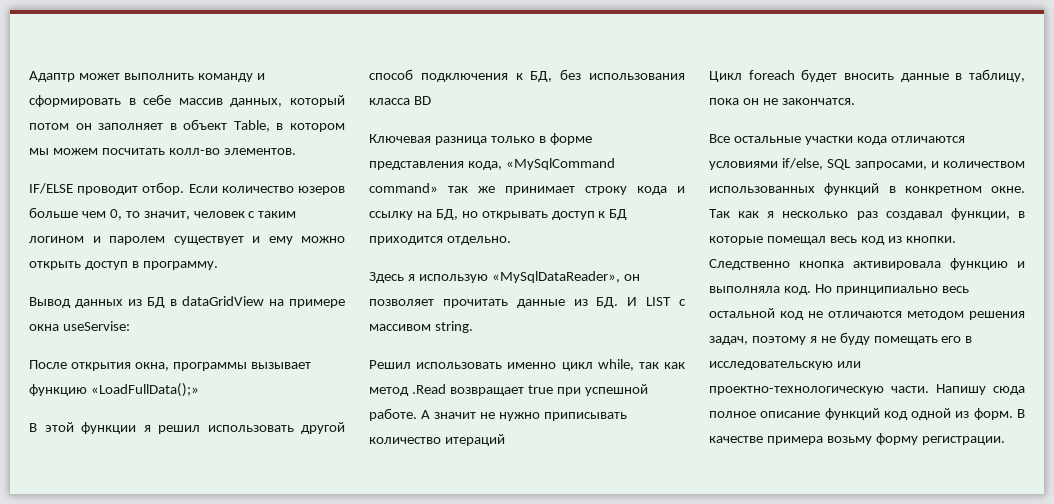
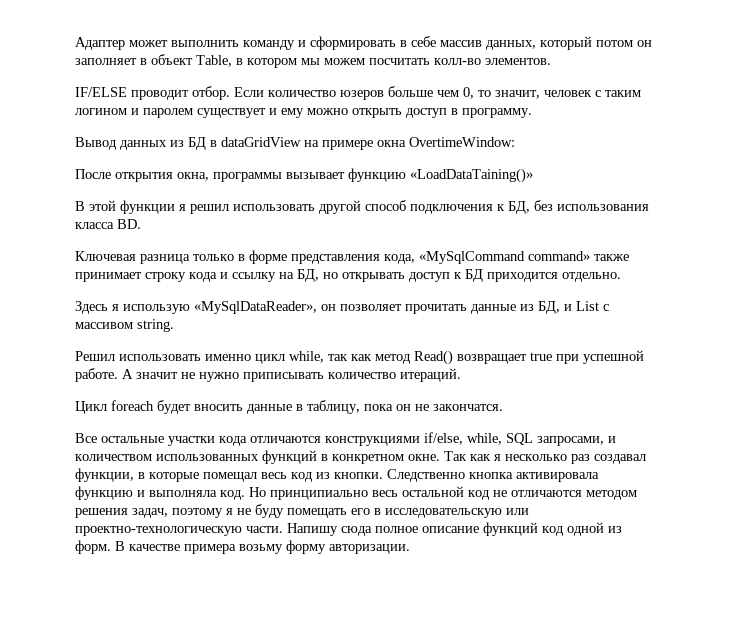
[29,71,75,82] Адаптр -> [75,37,125,50] Адаптер
[62,321,130,331] useServise: -> [409,137,515,147] OvertimeWindow:
[90,383,199,397] «LoadFullData();» -> [410,168,533,183] «LoadDataTaining()»
[413,96,431,105] BD -> [117,219,141,229] BD.
[448,186,495,193] так же -> [594,254,629,261] также
[596,297,672,308] БД. И LIST -> [538,301,599,314] БД, и List
[411,384,446,394] .Read -> [414,350,453,365] Read()
[444,434,505,446] итераций -> [400,368,461,382] итераций.
[709,158,824,170] условиями if/else, -> [325,432,502,446] конструкциями if/else, while,
[921,436,1005,445] регистрации. -> [329,544,410,554] авторизации.

